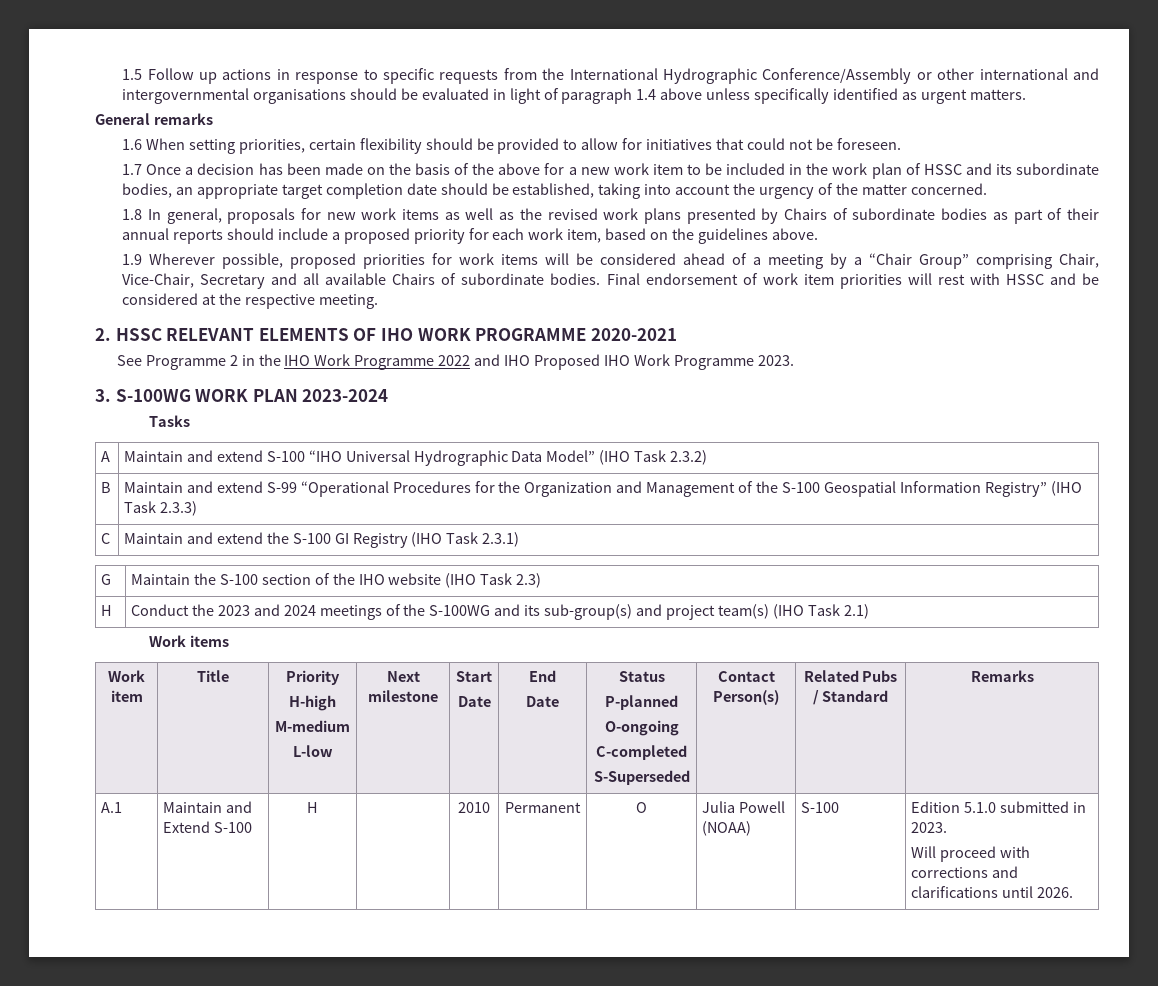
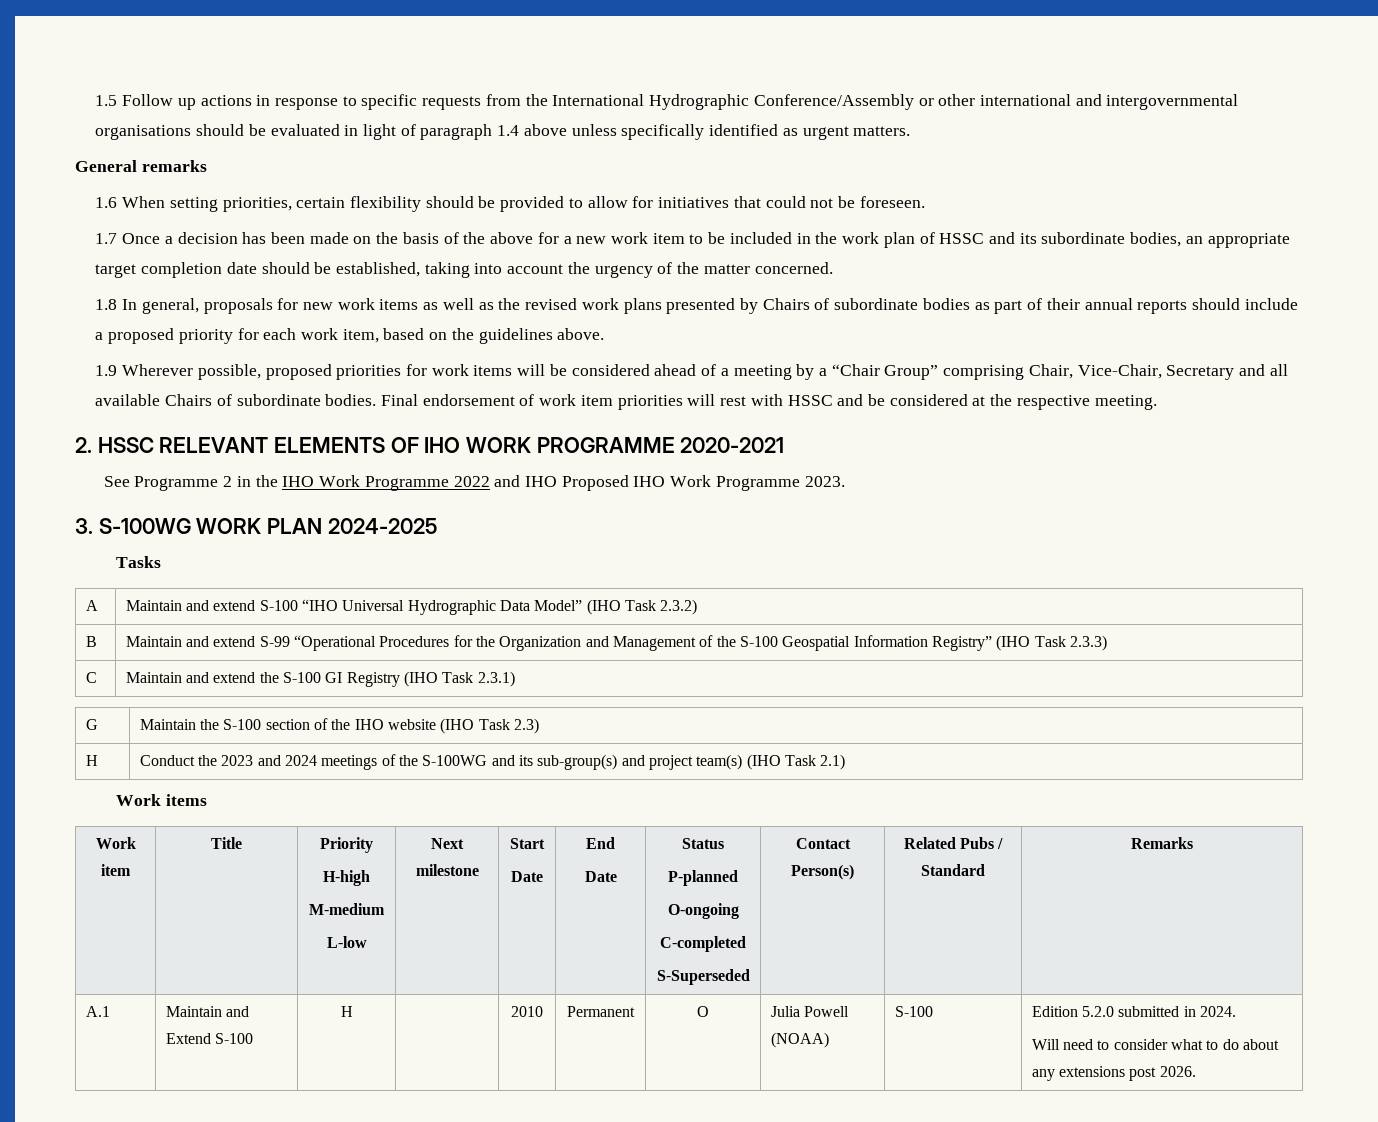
[302,389,389,402] 2023-2024 -> [327,518,437,534] 2024-2025
[963,802,996,813] 5.1.0 -> [1082,1006,1115,1017] 5.2.0
[911,822,948,833] 2023. -> [1200,1006,1237,1017] 2024.
[939,846,1030,862] [911,866,1018,878] [911,886,1033,898] proceed with corrections and clarifications until -> [1063,1039,1280,1050] [1031,1066,1157,1081] need to consider what to do about any extensions post

